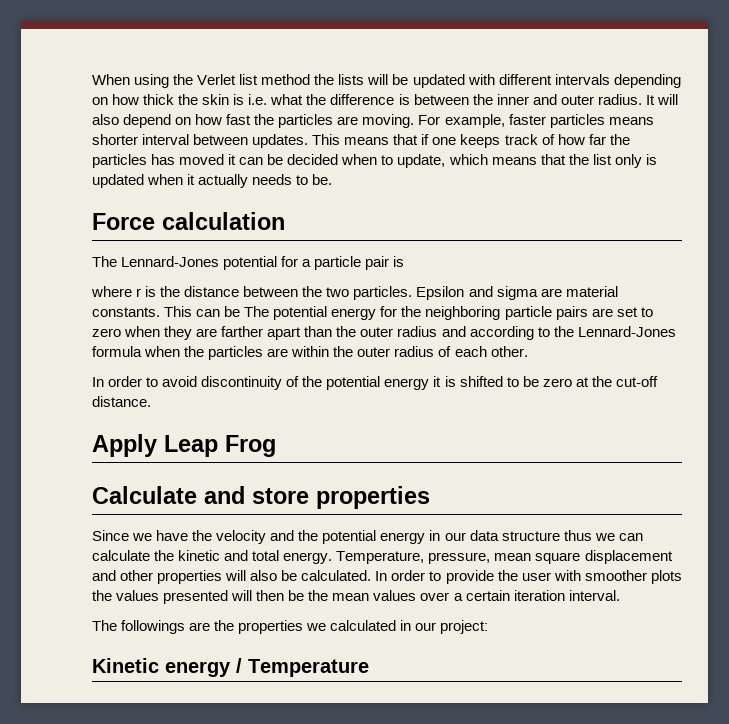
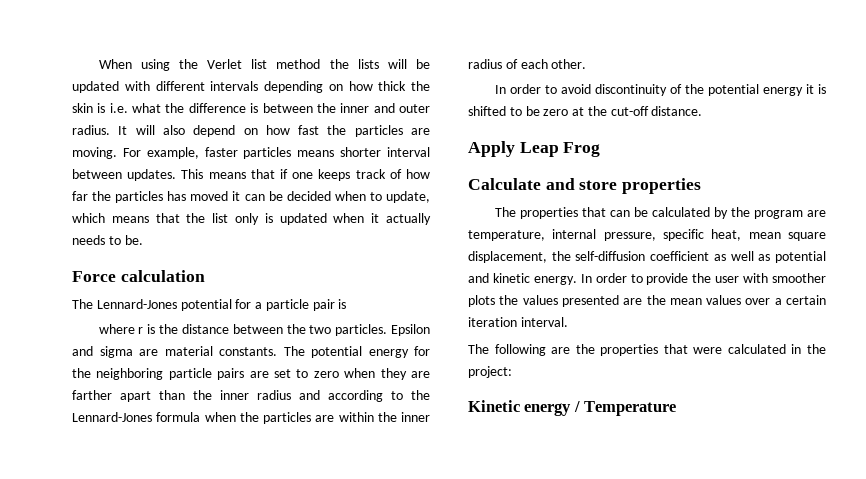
[164,306,241,317] This can be -> (277, 351) none
[360,327,394,337] outer -> [220,390,249,400] inner
[357,347,391,357] outer -> [401,412,430,422] inner
[92,530,643,544] [92,550,673,564] [92,570,372,584] Since we have the velocity and the potential energy in our data structure thus we can calculate the kinetic and total energy. Temperature, pressure, mean square displacement and other properties will also be calculated. -> [494,207,826,219] [468,229,826,241] [468,251,826,263] [468,273,577,285] The properties that can be calculated by the program are temperature, internal pressure, specific heat, mean square displacement, the self-diffusion coefficient as well as potential and kinetic energy.
[231,590,305,601] will then be -> [623,298,643,305] are
[121,620,186,634] followings -> [494,344,546,356] following
[306,623,327,631] we -> [663,344,723,354] that were
[415,622,437,631] our -> [807,344,826,354] the

